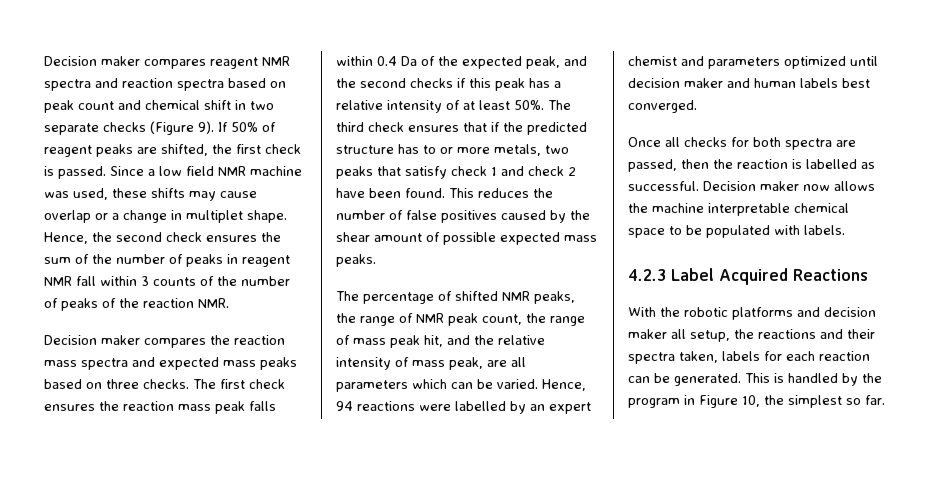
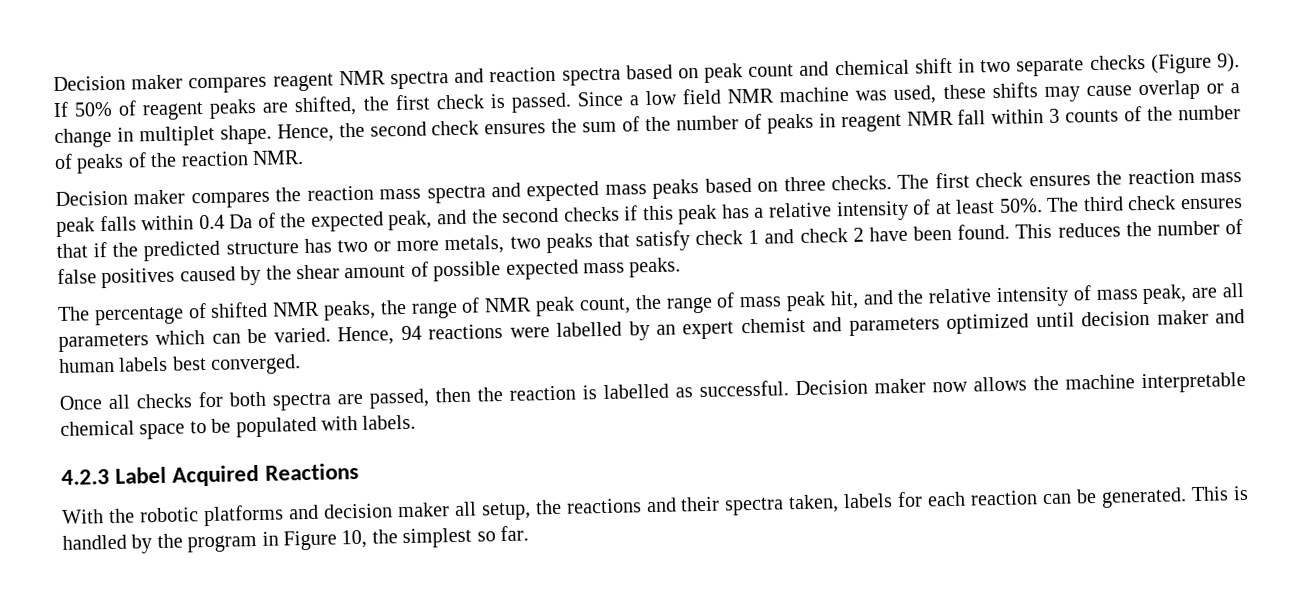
[423,145,436,154] to -> [336,239,368,253] two

